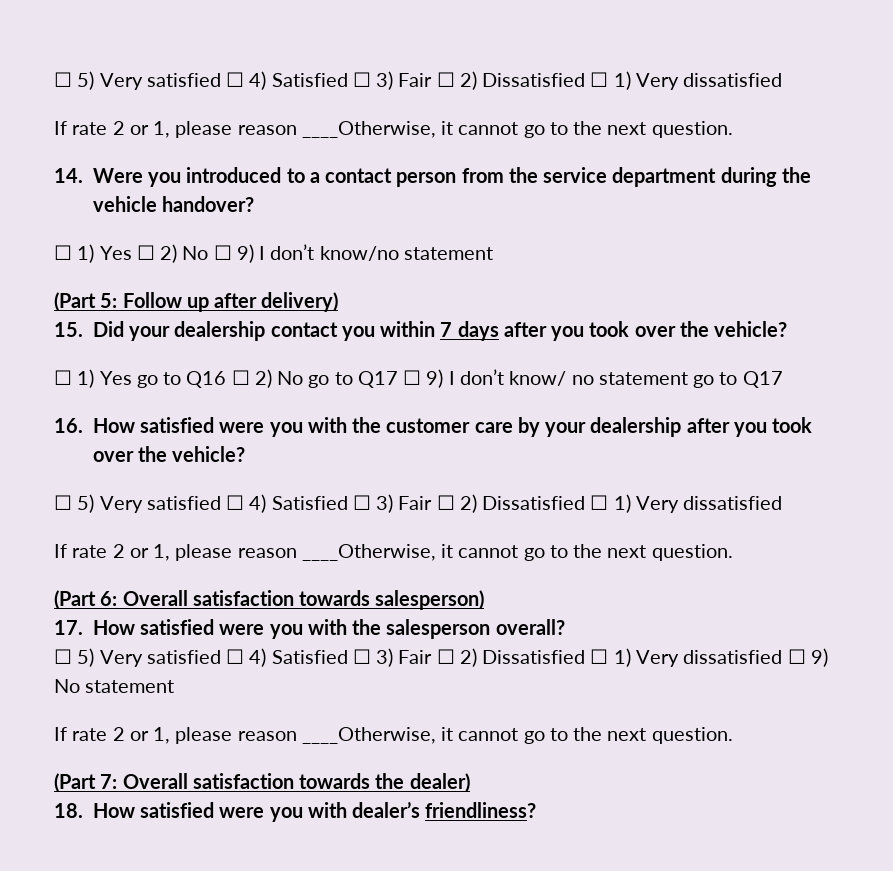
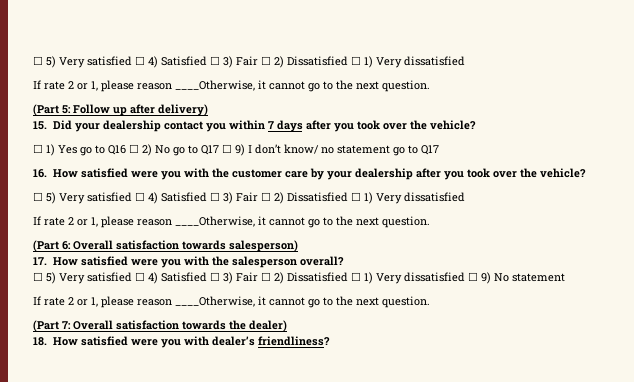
[54,167,811,187] [92,196,255,212] [54,244,493,263] // 14. Were you introduced to a contact person from the service department during the vehicle handover? // ☐ 1) Yes ☐ 2) No ☐ 9) I don’t know/no statement -> (430, 86) none

